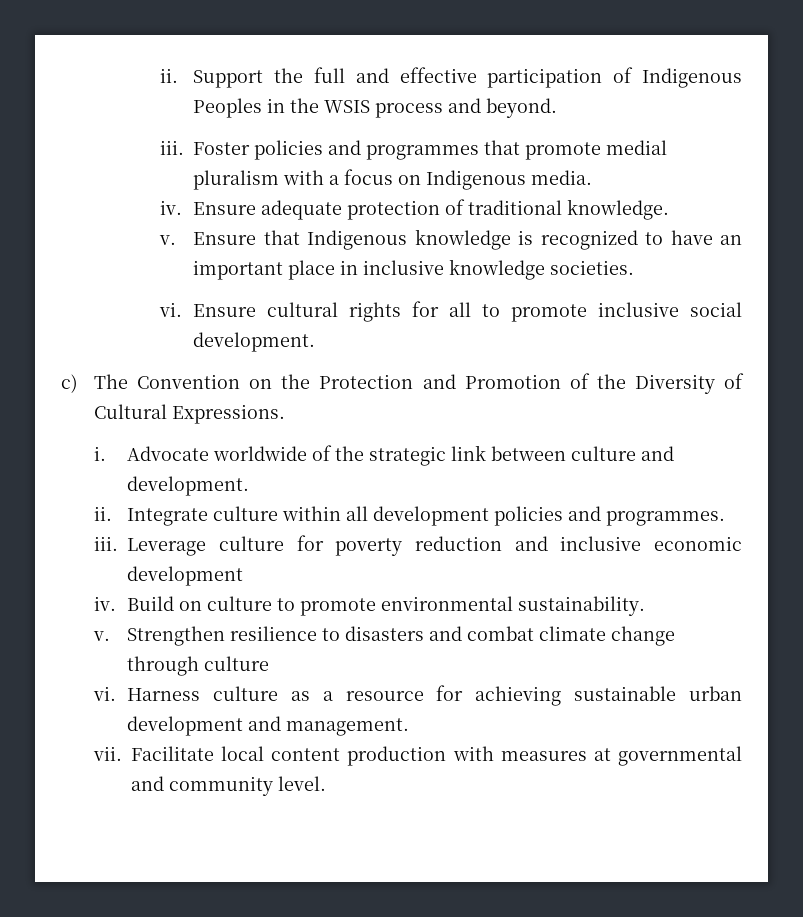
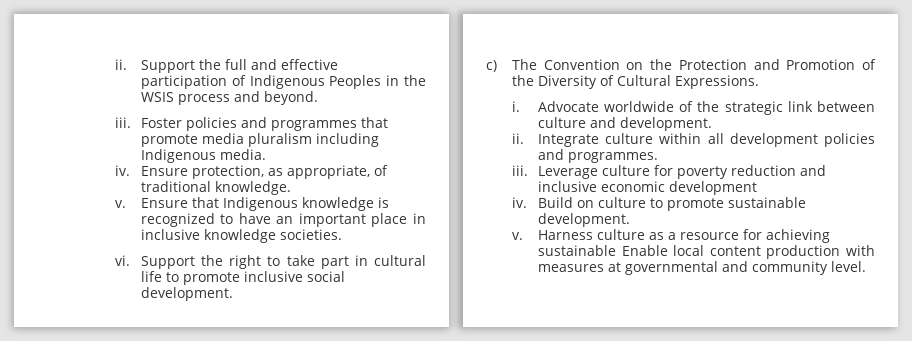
[606,140,668,155] [193,169,422,190] medial pluralism with a focus on -> [201,133,379,147] media pluralism including
[261,200,441,220] adequate protection -> [191,165,370,179] protection, as appropriate,
[193,301,472,322] Ensure cultural rights for all -> [140,255,426,269] [140,271,162,282] Support the right to take part in cultural life
[381,596,646,616] [93,626,676,646] [127,656,270,676] [93,686,117,701] environmental sustainability. // v. Strengthen resilience to disasters and combat climate change through culture // vi. -> [727,197,806,208] [537,213,630,227] [511,232,523,240] sustainable development. // v.
[689,686,742,701] [127,716,410,736] [93,746,215,761] urban development and management. // vii. Facilitate -> [621,245,668,256] Enable

